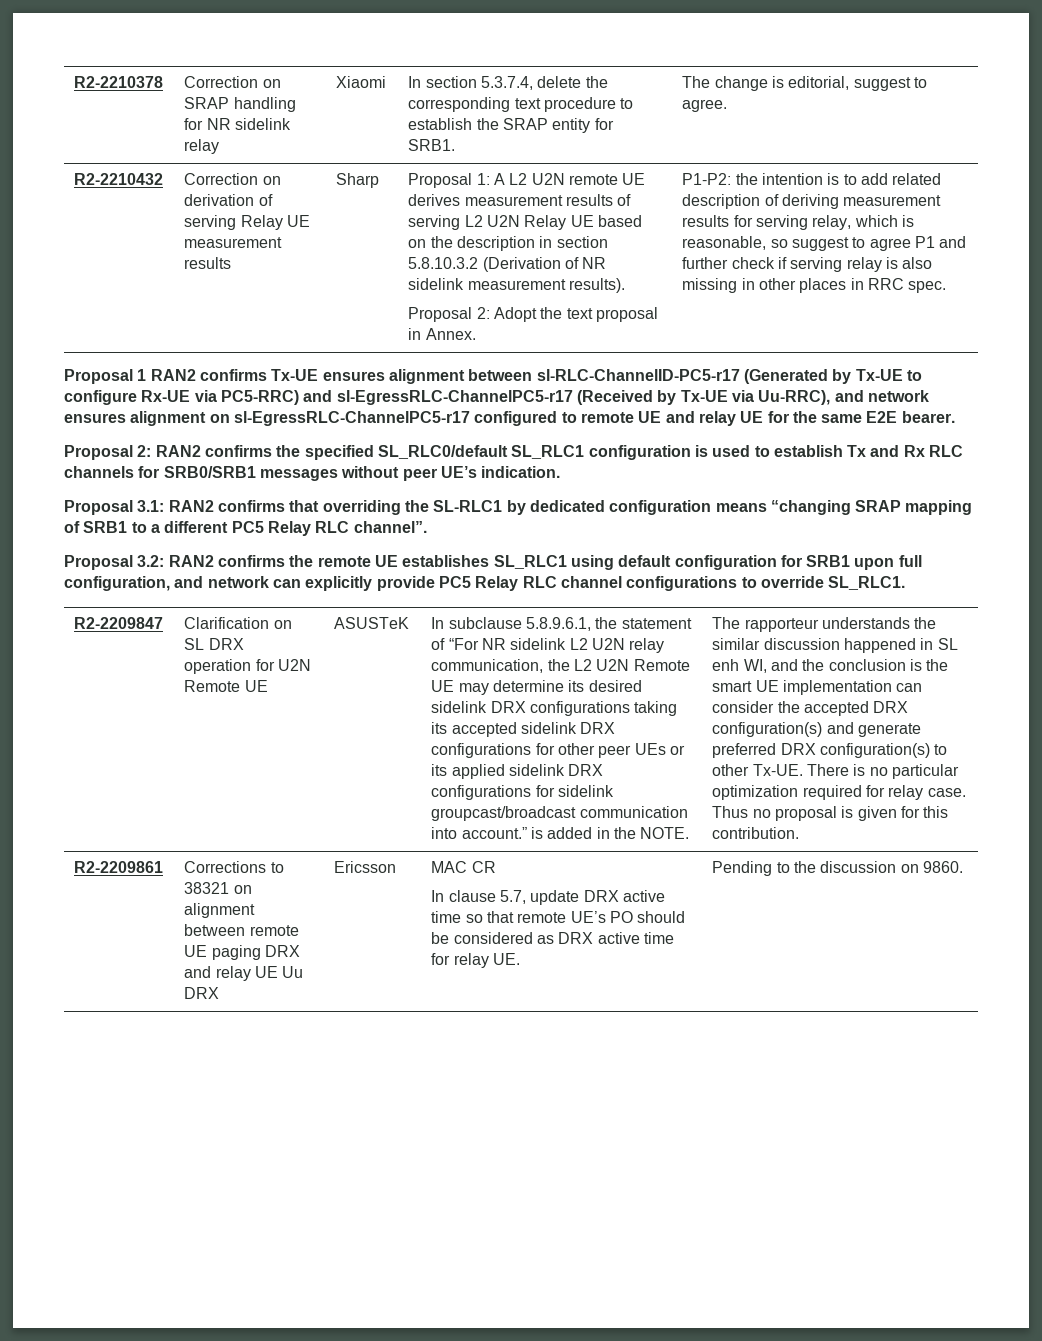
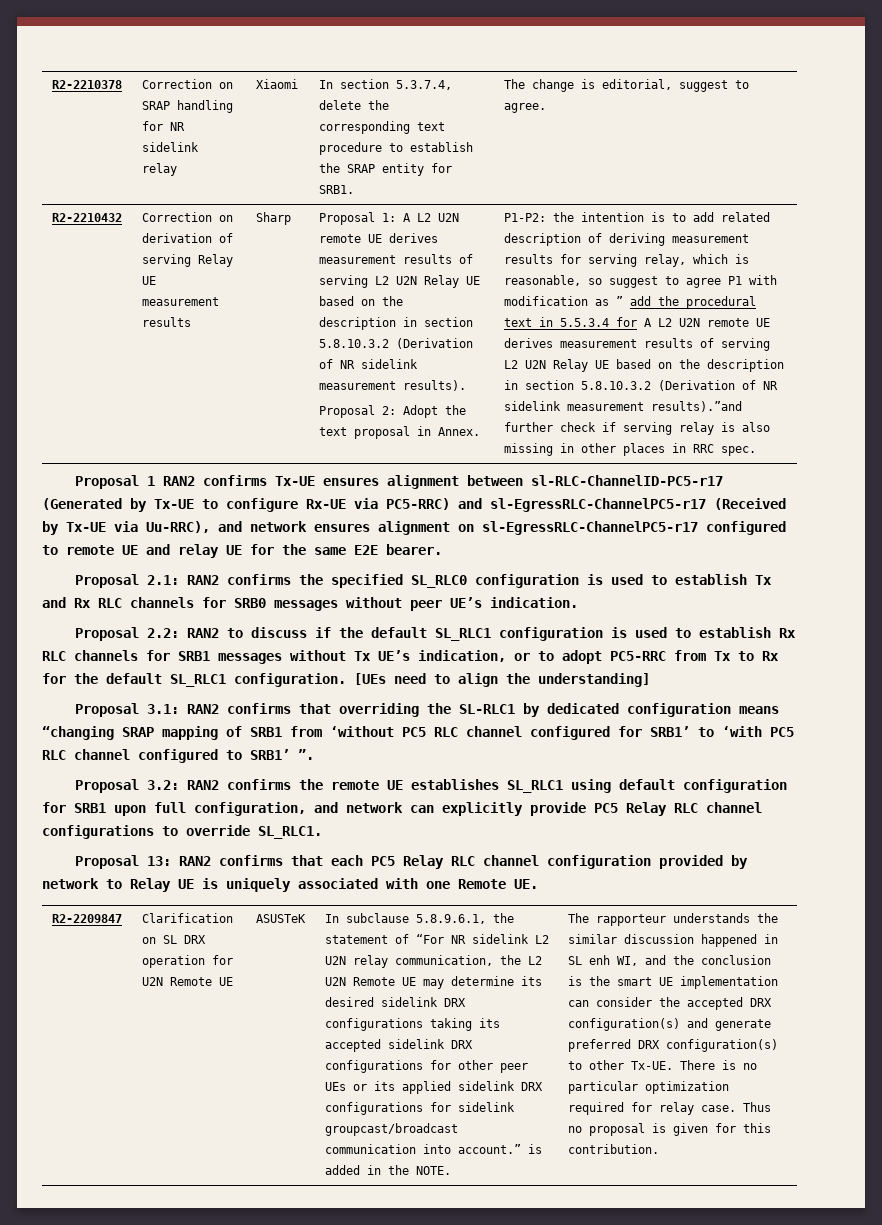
[939,236,967,248] and -> [748,275,777,285] [503,296,756,309] [503,317,770,327] [503,338,770,351] [503,359,784,372] [503,380,778,391] [503,401,742,412] with modification as ” add the procedural text in 5.5.3.4 for A L2 U2N remote UE derives measurement results of serving L2 U2N Relay UE based on the description in section 5.8.10.3.2 (Derivation of NR sidelink measurement results).”and
[137,445,152,457] 2: -> [146,575,179,585] 2.1:
[377,445,585,459] SL_RLC0/default SL_RLC1 -> [410,575,467,588] SL_RLC0
[163,466,256,478] SRB0/SRB1 -> [234,598,266,608] SRB0
(561, 472) none -> [74,627,796,641] [42,650,779,664] [42,673,650,687] // Proposal 2.2: RAN2 to discuss if the default SL_RLC1 configuration is used to establish Rx RLC channels for SRB1 messages without Tx UE’s indication, or to adopt PC5-RRC from Tx to Rx for the default SL_RLC1 configuration. [UEs need to align the understanding]
[131,521,427,536] to a different PC5 Relay RLC channel”. -> [290,726,794,740] [42,749,314,763] from ‘without PC5 RLC channel configured for SRB1’ to ‘with PC5 RLC channel configured to SRB1’ ”.
(906, 583) none -> [74,855,748,869] [42,878,538,892] // Proposal 13: RAN2 confirms that each PC5 Relay RLC channel configuration provided by network to Relay UE is uniquely associated with one Remote UE.
[74,861,164,873] [184,861,284,873] [184,882,252,894] [184,903,256,918] [184,924,299,936] [184,945,301,960] [184,966,304,981] [184,987,220,999] [334,861,397,873] [431,861,496,873] [431,890,666,905] [431,911,686,923] [431,932,675,944] [431,953,521,968] [712,861,964,876] // R2-2209861 | Corrections to 38321 on alignment between remote UE paging DRX and relay UE Uu DRX | Ericsson | MAC CR // In clause 5.7, update DRX active time so that remote UE’s PO should be considered as DRX active time for relay UE. | Pending to the discussion on 9860. -> (659, 1149) none

